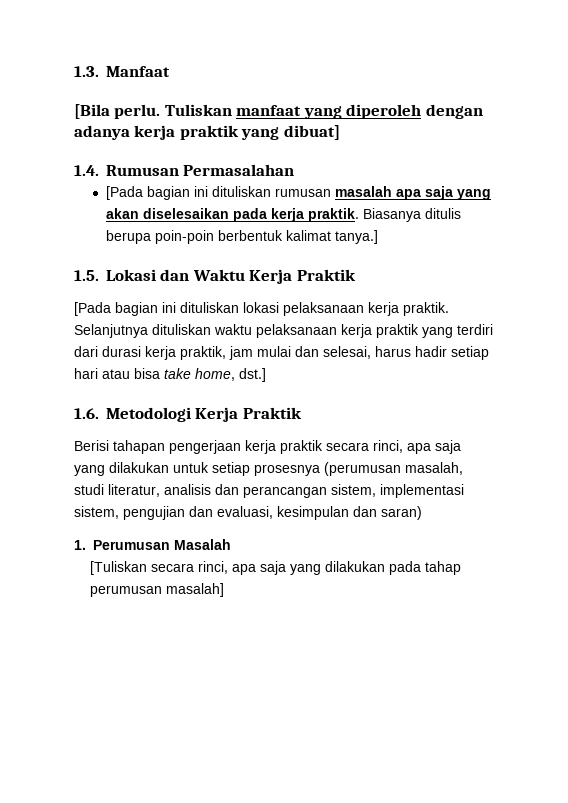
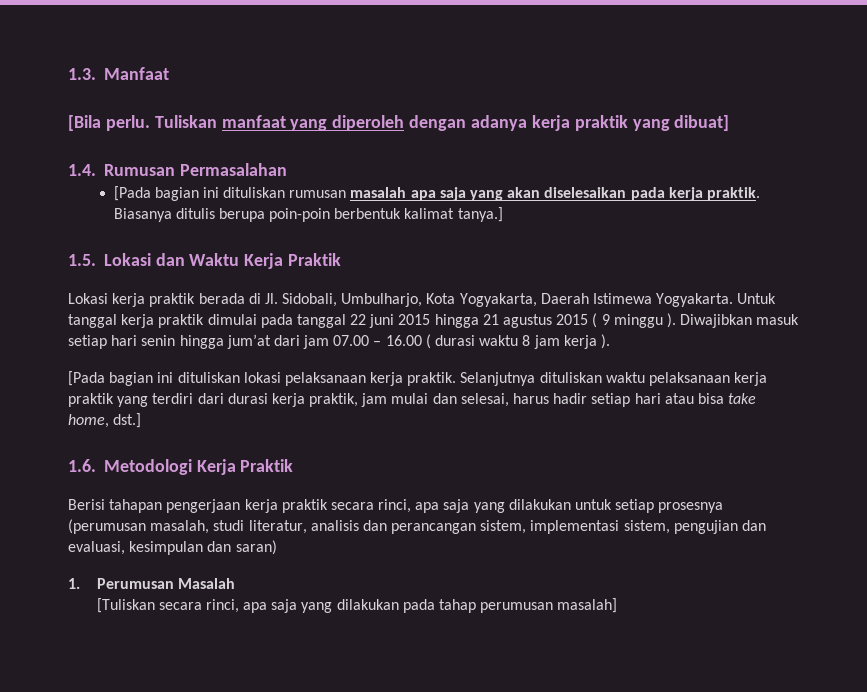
(356, 275) none -> [68,293,777,307] [68,313,800,328] [68,334,610,349] // Lokasi kerja praktik berada di Jl. Sidobali, Umbulharjo, Kota Yogyakarta, Daerah Istimewa Yogyakarta. Untuk tanggal kerja praktik dimulai pada tanggal 22 juni 2015 hingga 21 agustus 2015 ( 9 minggu ). Diwajibkan masuk setiap hari senin hingga jum’at dari jam 07.00 – 16.00 ( durasi waktu 8 jam kerja ).

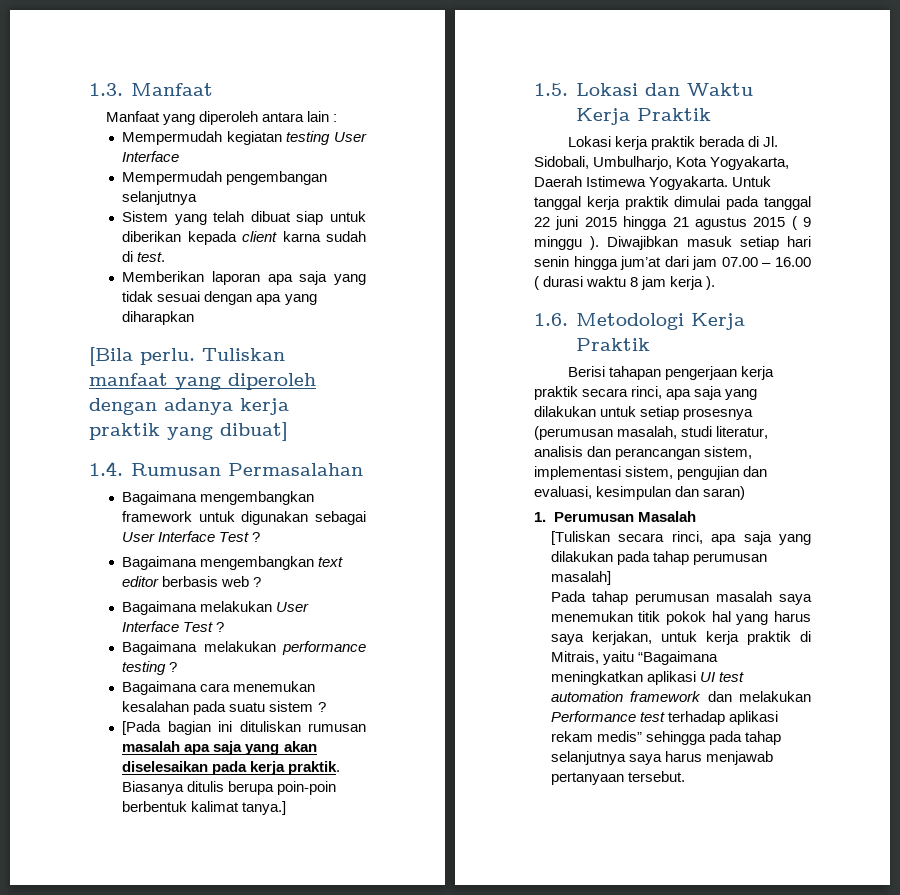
(169, 73) none -> [105,111,338,125] [122,131,367,145] [122,151,180,162] [122,171,328,185] [122,191,198,205] [122,211,367,225] [122,231,366,245] [122,251,166,262] [122,271,366,285] [122,291,317,305] [122,311,195,325] // Manfaat yang diperoleh antara lain : // Mempermudah kegiatan testing User Interface // Mempermudah pengembangan selanjutnya // Sistem yang telah dibuat siap untuk diberikan kepada client karna sudah di test. // Memberikan laporan apa saja yang tidak sesuai dengan apa yang diharapkan
(287, 169) none -> [122,491,315,505] [122,511,367,525] [122,531,261,542] [122,556,344,570] [122,576,262,587] [122,601,310,615] [122,621,225,632] [122,641,366,655] [122,661,178,675] [122,681,316,695] [122,701,326,715] // Bagaimana mengembangkan framework untuk digunakan sebagai User Interface Test ? // Bagaimana mengembangkan text editor berbasis web ? // Bagaimana melakukan User Interface Test ? // Bagaimana melakukan performance testing ? // Bagaimana cara menemukan kesalahan pada suatu sistem ?
[68,371,768,386] [68,393,757,407] [68,413,142,428] // [Pada bagian ini dituliskan lokasi pelaksanaan kerja praktik. Selanjutnya dituliskan waktu pelaksanaan kerja praktik yang terdiri dari durasi kerja praktik, jam mulai dan selesai, harus hadir setiap hari atau bisa take home, dst.] -> (716, 283) none
(618, 605) none -> [550,591,812,605] [550,611,811,625] [550,631,811,645] [550,651,718,665] [550,671,744,685] [550,691,811,702] [550,711,778,725] [550,731,782,745] [550,751,773,765] [550,771,685,785] // Pada tahap perumusan masalah saya menemukan titik pokok hal yang harus saya kerjakan, untuk kerja praktik di Mitrais, yaitu “Bagaimana meningkatkan aplikasi UI test automation framework dan melakukan Performance test terhadap aplikasi rekam medis” sehingga pada tahap selanjutnya saya harus menjawab pertanyaan tersebut.

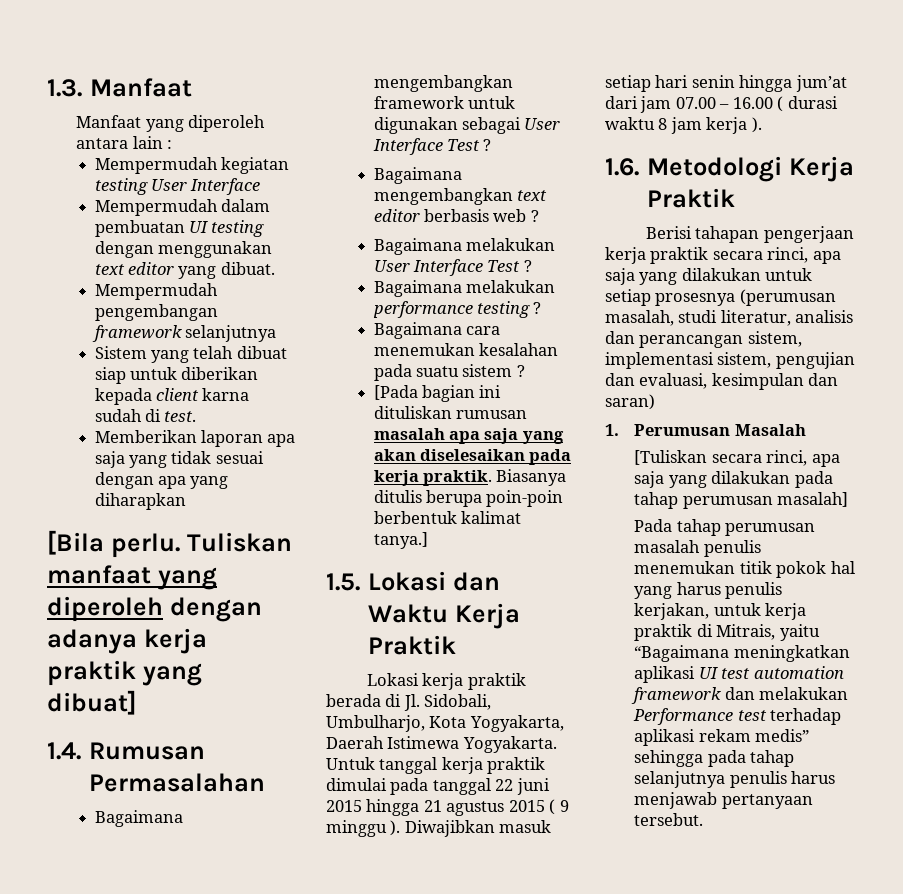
(180, 156) none -> [94,199,270,216] [94,220,265,237] [94,241,272,258] [94,262,275,279] // Mempermudah dalam pembuatan UI testing dengan menggunakan text editor yang dibuat.
(328, 178) none -> [91,325,182,342] framework
[779,594,812,605] saya -> [703,540,761,557] penulis
[550,634,584,645] saya -> [725,582,783,599] penulis
[628,754,662,765] saya -> [729,771,787,788] penulis

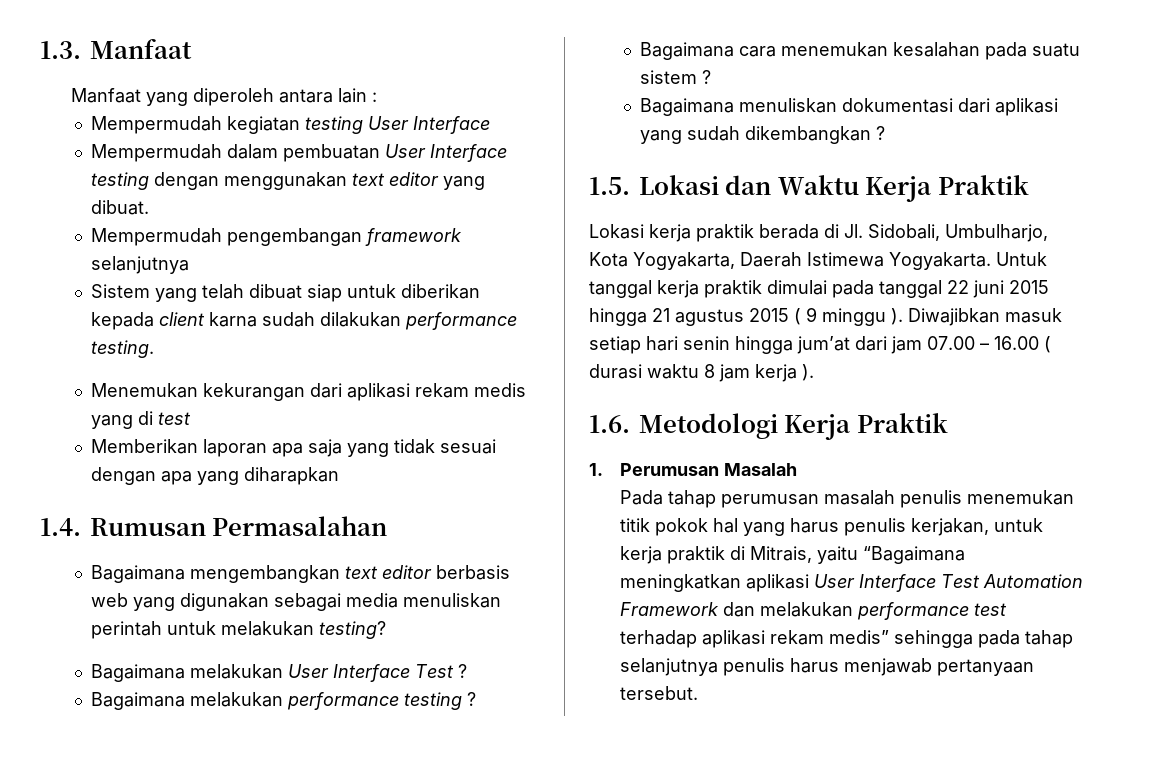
[188,221,208,233] UI -> [384,144,507,162] User Interface
[144,409,197,422] di test. -> [319,312,517,330] [90,340,154,358] [90,383,526,401] [90,411,191,429] dilakukan performance testing. // Menemukan kekurangan dari aplikasi rekam medis yang di test
[47,530,292,558] [47,565,217,590] [47,596,262,622] [47,628,207,654] [47,660,202,686] [47,690,137,715] [47,742,206,760] [89,773,266,792] [94,810,183,827] [373,75,513,92] [373,96,515,109] [373,117,561,134] [372,138,492,155] [Bila perlu. Tuliskan manfaat yang diperoleh dengan adanya kerja praktik yang dibuat] // 1.4. Rumusan Permasalahan // Bagaimana mengembangkan framework untuk digunakan sebagai User Interface Test ? -> [40,516,388,536] 1.4. Rumusan Permasalahan
[530,210,539,222] ? -> [132,593,501,611] [90,621,386,639] yang digunakan sebagai media menuliskan perintah untuk melakukan testing?
[373,385,502,402] [373,406,527,419] [373,428,564,444] [373,449,572,465] [373,469,567,486] [373,490,564,507] [373,511,521,524] [373,532,428,549] [Pada bagian ini dituliskan rumusan masalah apa saja yang akan diselesaikan pada kerja praktik. Biasanya ditulis berupa poin-poin berbentuk kalimat tanya.] -> [639,98,1058,116] [639,126,885,144] Bagaimana menuliskan dokumentasi dari aplikasi yang sudah dikembangkan ?
[645,226,854,243] [605,247,841,264] [605,268,813,285] [605,289,836,306] [605,310,854,326] [605,331,802,348] [605,352,855,369] [605,373,839,390] [605,394,655,410] [605,424,806,436] [634,450,840,467] [634,471,833,488] [634,492,849,509] Berisi tahapan pengerjaan kerja praktik secara rinci, apa saja yang dilakukan untuk setiap prosesnya (perumusan masalah, studi literatur, analisis dan perancangan sistem, implementasi sistem, pengujian dan evaluasi, kesimpulan dan saran) // 1. Perumusan Masalah // [Tuliskan secara rinci, apa saja yang dilakukan pada tahap perumusan masalah] -> [589,463,798,476] 1. Perumusan Masalah
[698,666,844,679] [631,687,722,704] UI test automation framework -> [814,574,1084,592] [620,602,720,616] User Interface Test Automation Framework
[633,708,734,725] Performance -> [857,602,970,620] performance

